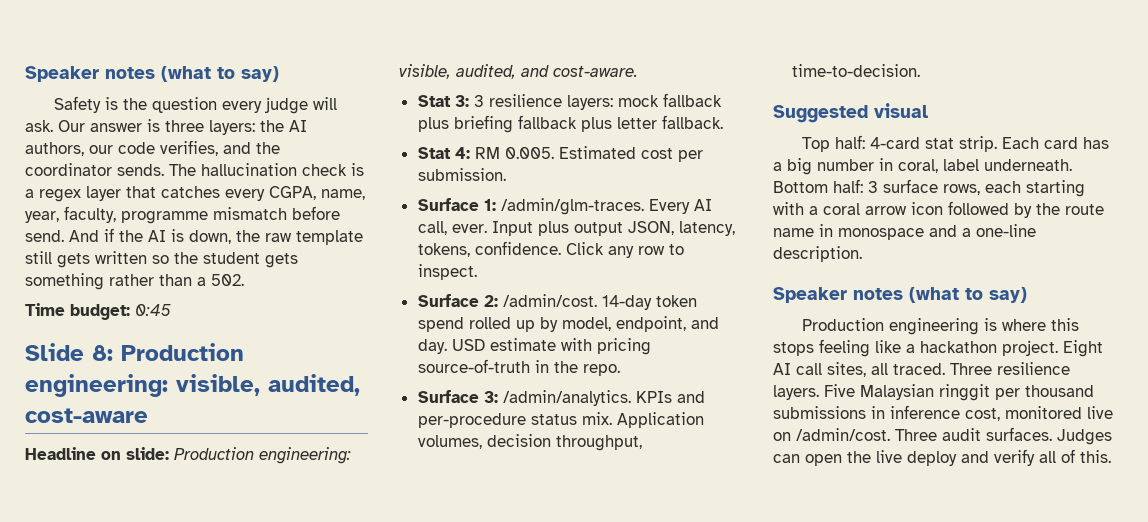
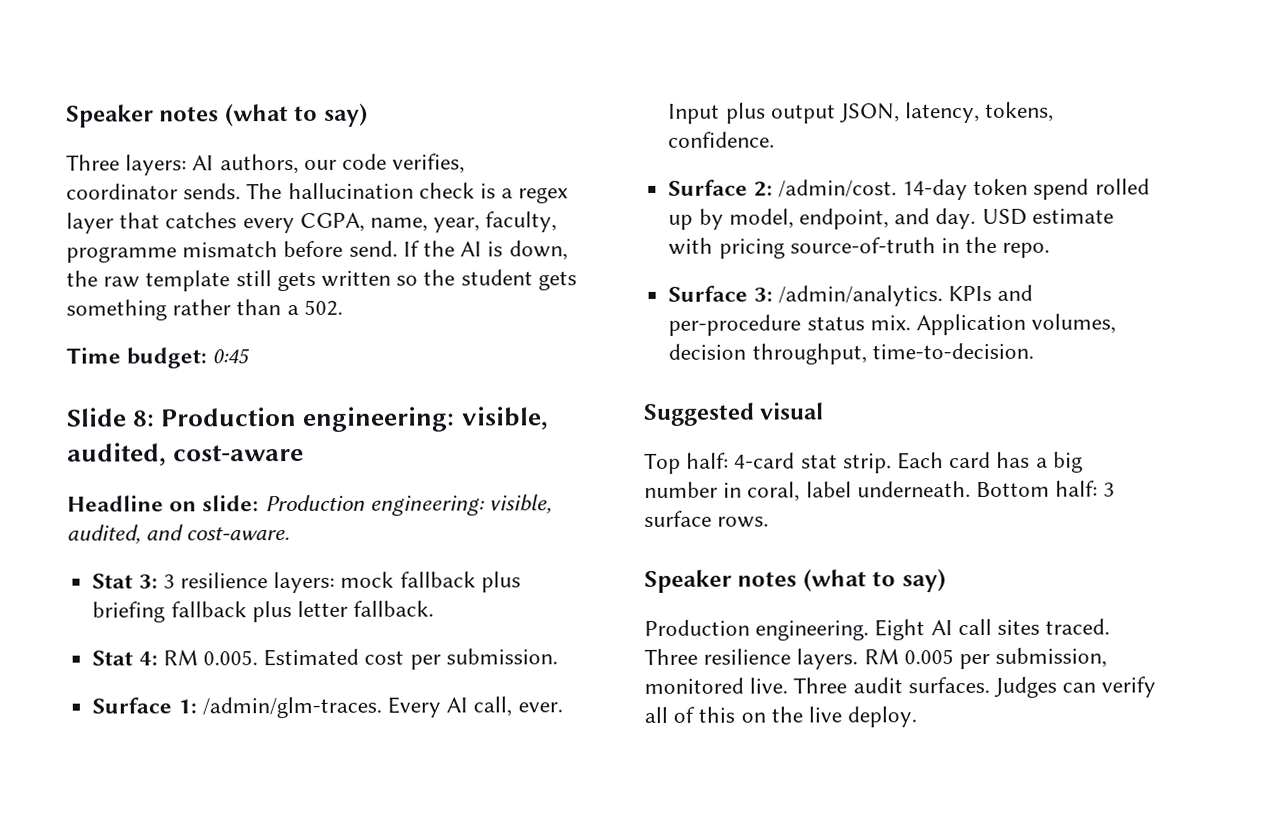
[25,66,279,82] [54,96,338,114] [25,119,284,135] Speaker notes (what to say) // Safety is the question every judge will ask. Our answer is three layers: the -> [66,103,368,128] [66,154,188,176] Speaker notes (what to say) // Three layers:
[223,142,280,154] and the -> (466, 163) none
[69,228,114,242] And if -> [402,240,420,257] If
[565,242,684,258] [417,264,477,280] Click any row to inspect. -> (776, 139) none
[943,180,1085,197] [773,201,1104,218] [773,224,1036,240] [773,246,862,262] rows, each starting with a coral arrow icon followed by the route name in monospace and a one-line description. -> [717,516,770,528] rows.
[889,318,1080,335] [773,339,1058,357] engineering is where this stops feeling like a hackathon project. -> [755,620,870,641] engineering.
[827,362,888,377] sites, all -> [997,619,1041,635] sites
[824,384,1094,401] [773,405,1113,421] [773,428,890,441] Five Malaysian ringgit per thousand submissions in inference cost, monitored live on /admin/cost. -> [863,647,1108,670] [644,677,789,694] RM 0.005 per submission, monitored live.
[805,449,1111,466] open the live deploy and verify all of this. -> [1101,676,1157,698] [644,706,918,728] verify all of this on the live deploy.

